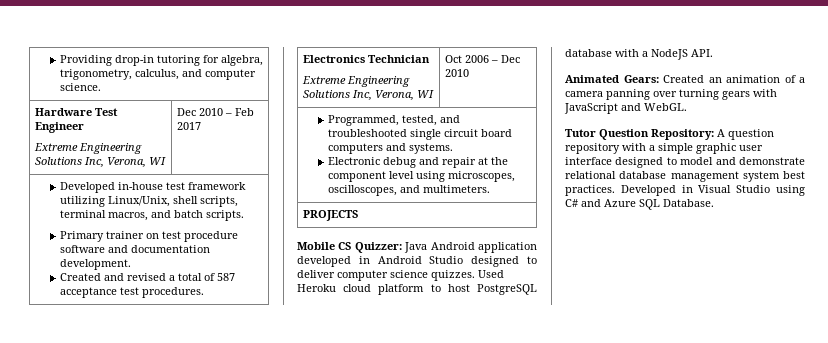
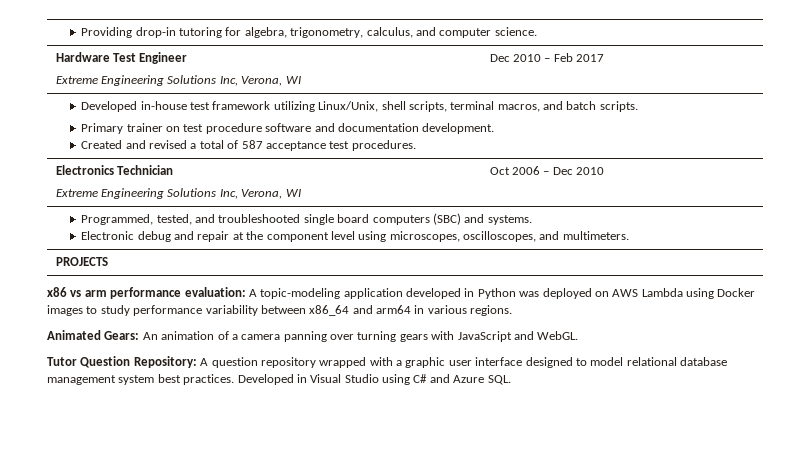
[443,129,478,137] circuit -> (334, 219) none
(383, 148) none -> [432,213,461,225] (SBC)
[297,242,537,253] [297,256,537,267] [297,270,504,281] [297,284,537,295] [565,49,713,60] Mobile CS Quizzer: Java Android application developed in Android Studio designed to deliver computer science quizzes. Used Heroku cloud platform to host PostgreSQL database with a NodeJS API. -> [47,287,756,299] [47,305,513,316] x86 vs arm performance evaluation: A topic-modeling application developed in Python was deployed on AWS Lambda using Docker images to study performance variability between x86_64 and arm64 in various regions.
[663,75,722,83] Created an -> [142,332,158,340] An
[622,143,693,154] with a simple -> [319,357,402,368] wrapped with a
[715,157,805,165] and demonstrate -> (624, 361) none
[639,199,714,210] SQL Database. -> [487,375,511,385] SQL.

